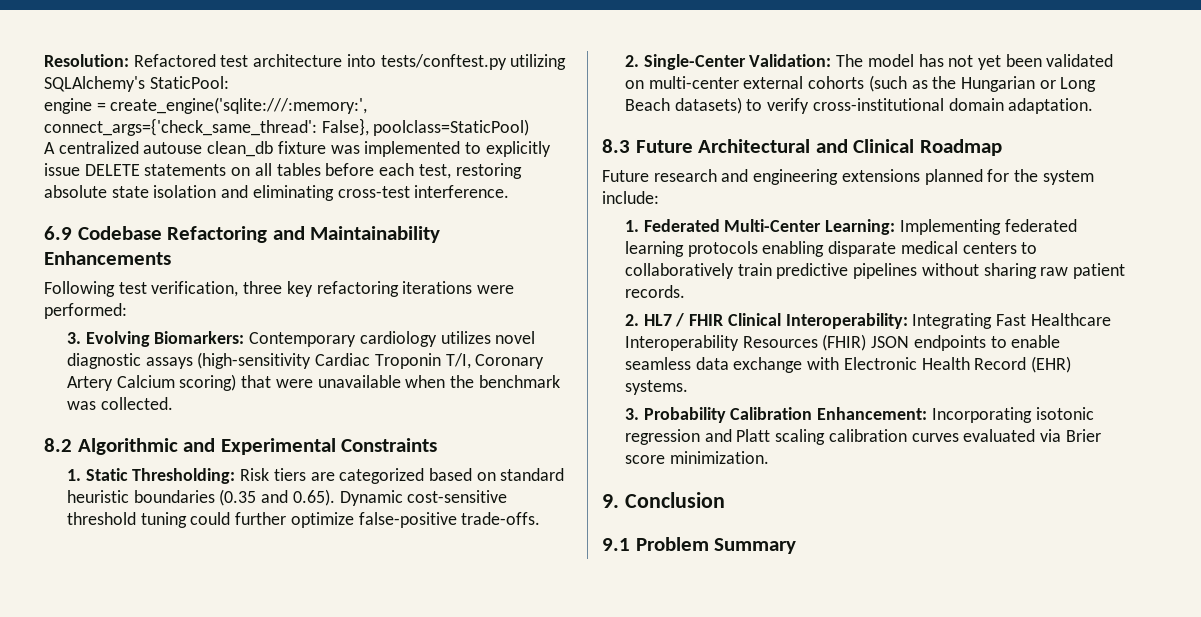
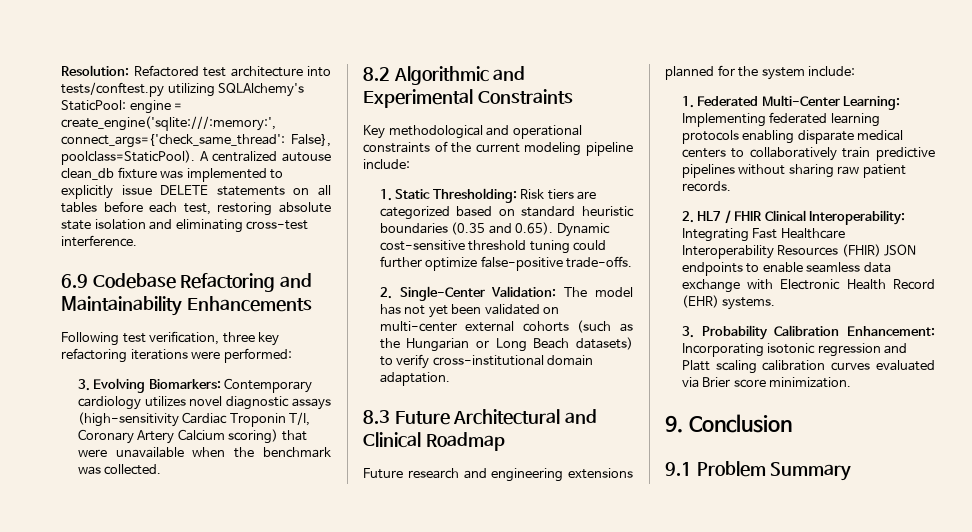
(229, 82) // -> (126, 105) none
[373,119,530,136] poolclass=StaticPool) // -> [61,150,195,165] poolclass=StaticPool).
(438, 445) none -> [363,125,582,139] [363,141,633,156] [363,159,410,170] // Key methodological and operational constraints of the current modeling pipeline include:

